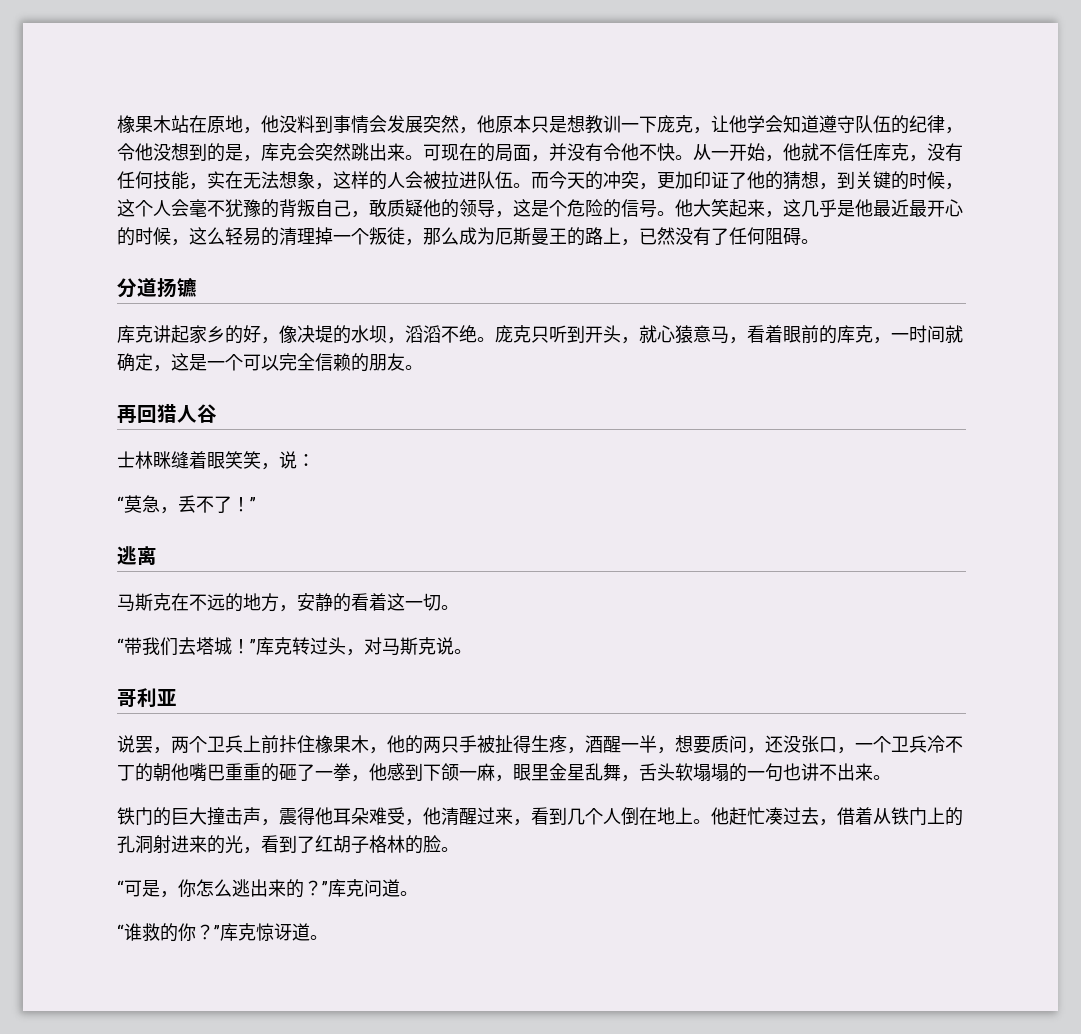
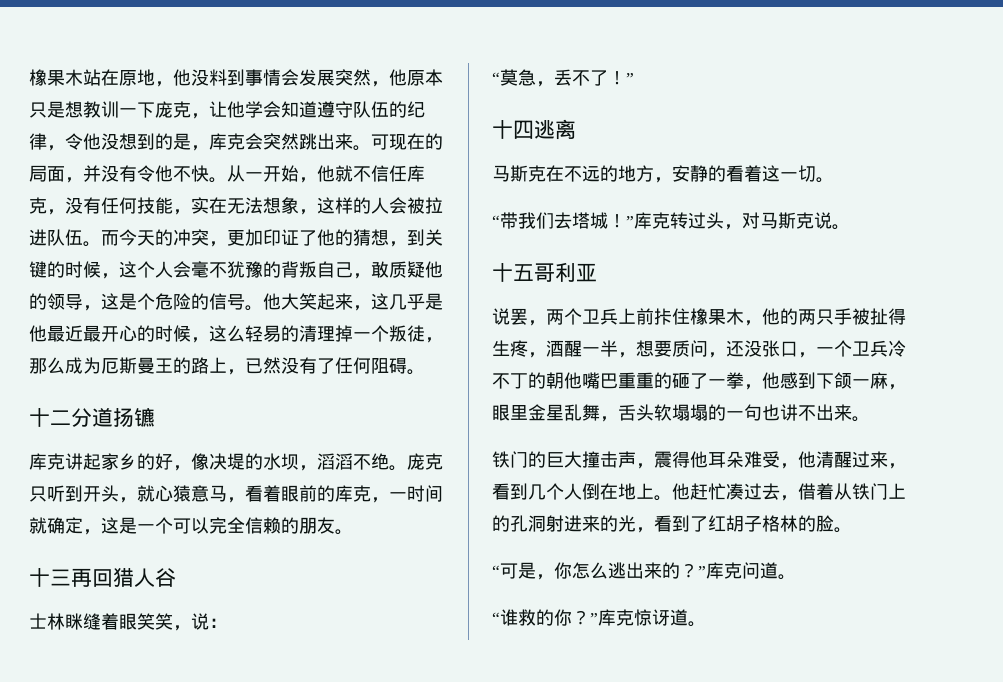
(819, 241) none -> [29,408,71,427] 十二
(423, 367) none -> [29,568,71,587] 十三
(256, 504) none -> [492,120,534,139] 十四
(472, 651) none -> [492,263,534,282] 十五

